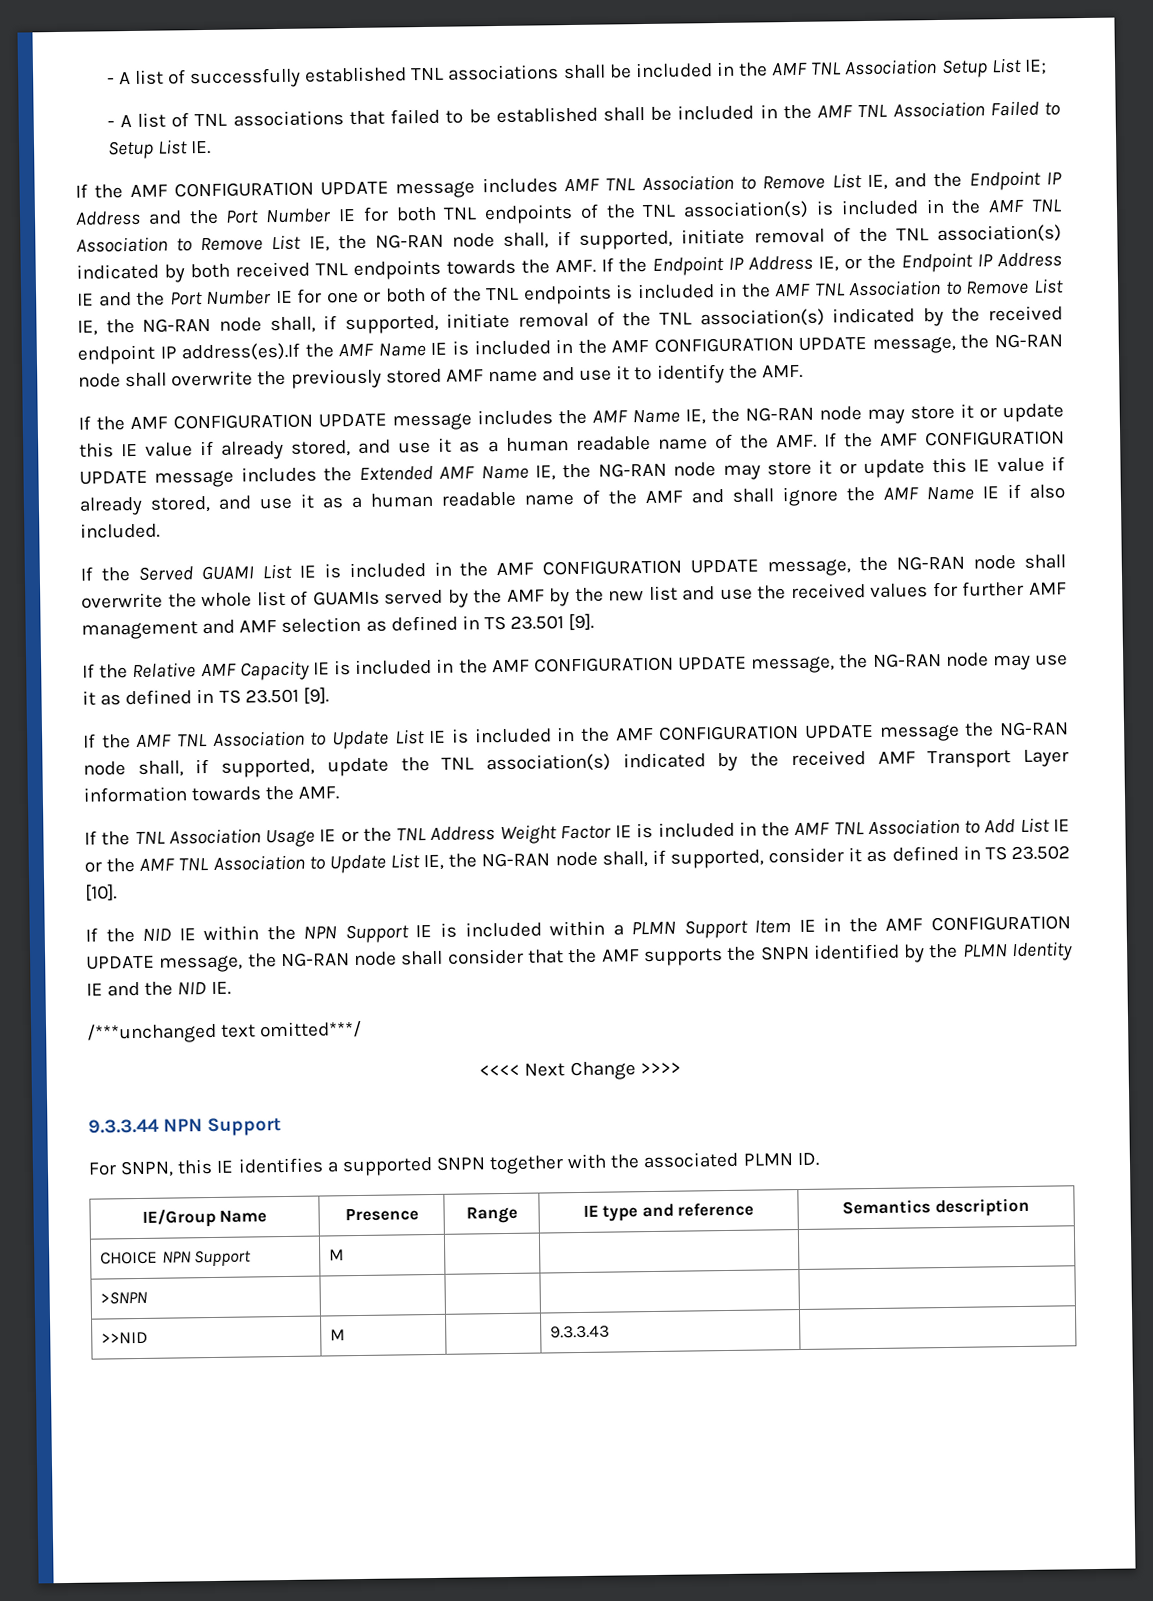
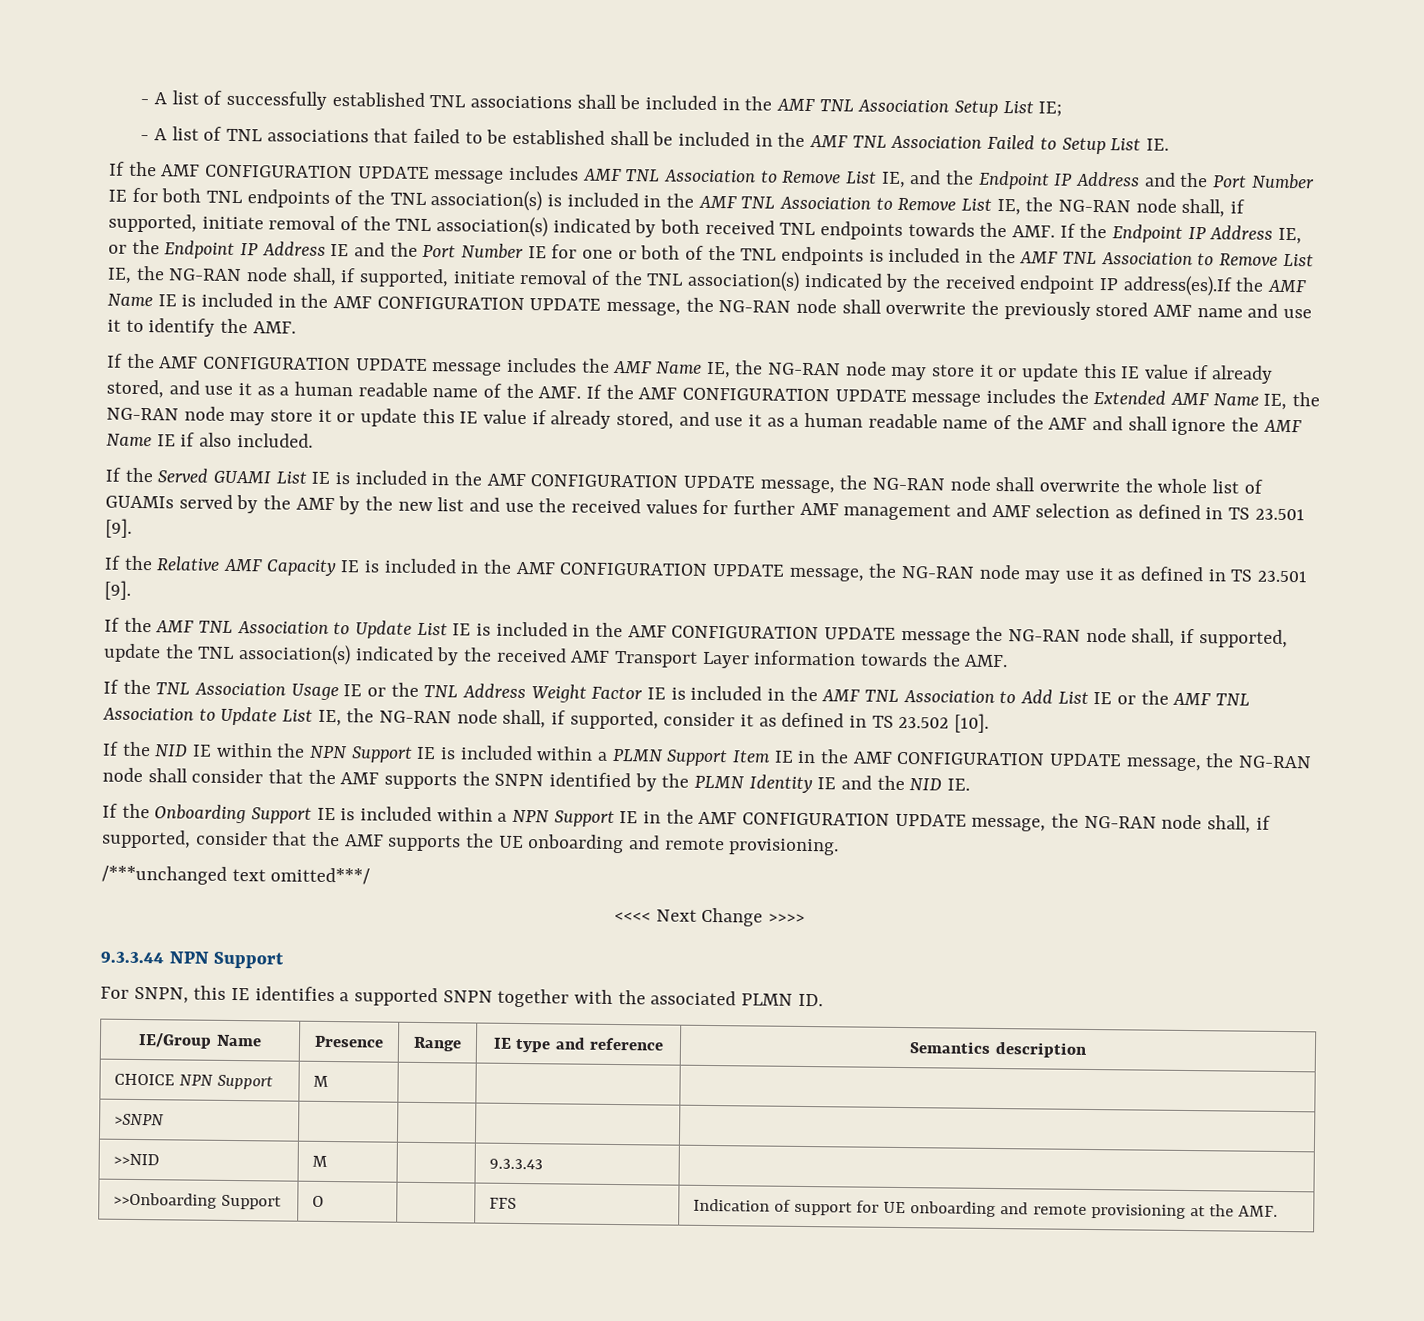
(231, 988) none -> [102,803,1271,834] [102,829,840,856] // If the Onboarding Support IE is included within a NPN Support IE in the AMF CONFIGURATION UPDATE message, the NG-RAN node shall, if supported, consider that the AMF supports the UE onboarding and remote provisioning.
(611, 1332) none -> [112,1192,282,1210] [311,1195,324,1207] [488,1197,517,1209] [692,1198,1279,1219] // >>Onboarding Support | O | | FFS | Indication of support for UE onboarding and remote provisioning at the AMF.

